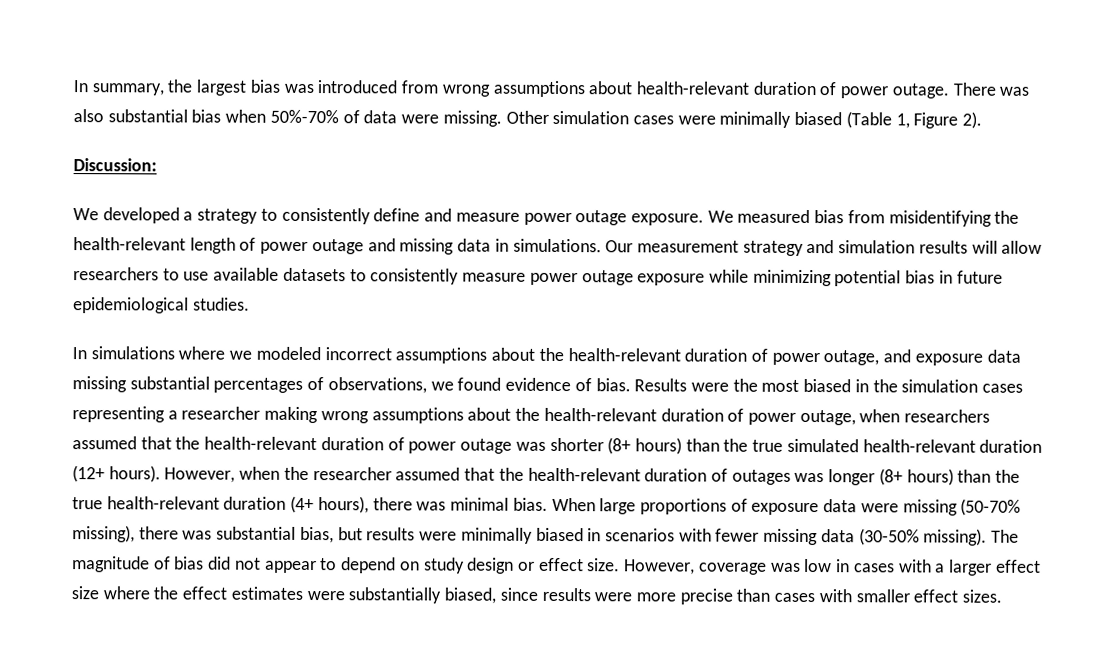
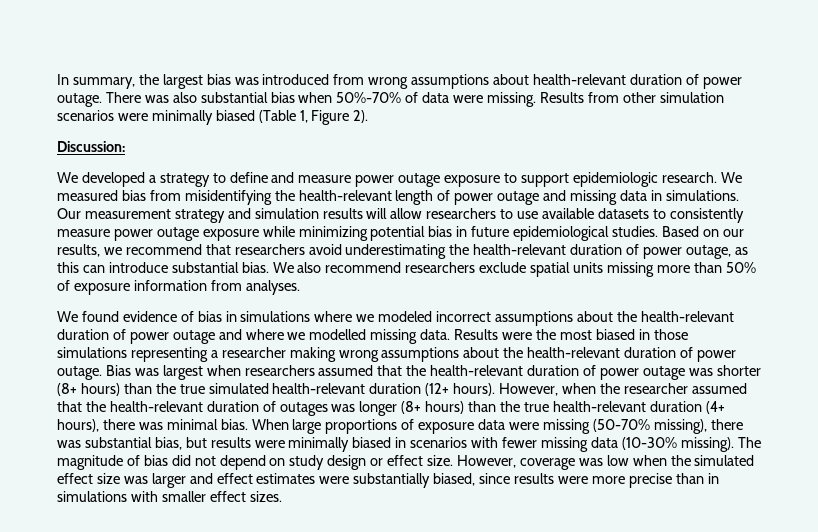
[505,110,674,125] Other simulation cases -> [539,92,724,103] [57,110,114,121] Results from other simulation scenarios
[281,207,371,225] consistently -> (226, 178) none
[630,213,704,226] exposure. -> [444,172,717,187] exposure to support epidemiologic research.
[72,347,87,360] // In -> [661,226,744,237] [57,244,748,259] [57,262,756,277] [57,280,300,295] [57,311,237,322] Based on our results, we recommend that researchers avoid underestimating the health-relevant duration of power outage, as this can introduce substantial bias. We also recommend researchers exclude spatial units missing more than 50% of exposure information from analyses. // We found evidence of bias in
[823,349,1021,366] [72,376,631,394] outage, and exposure data missing substantial percentages of observations, we found evidence of bias. -> [172,329,451,344] outage and where we modelled missing data.
[872,379,1024,393] the simulation cases -> [653,329,688,340] [57,347,127,358] those simulations
[799,409,856,426] outage, -> [57,365,203,380] outage. Bias was largest
[858,528,920,546] (30-50% -> [621,437,677,450] (10-30%
[264,558,338,574] appear to -> (216, 461) none
[836,559,1041,576] [71,586,179,600] in cases with a larger effect size where the -> [632,455,755,466] [57,473,213,488] when the simulated effect size was larger and
[774,592,816,603] cases -> [707,473,719,484] [57,491,127,502] in simulations

